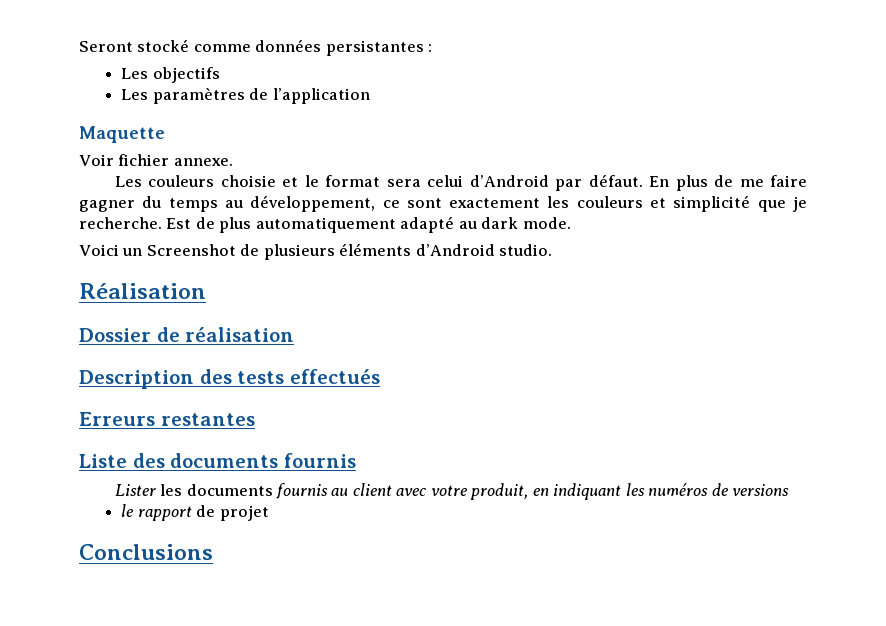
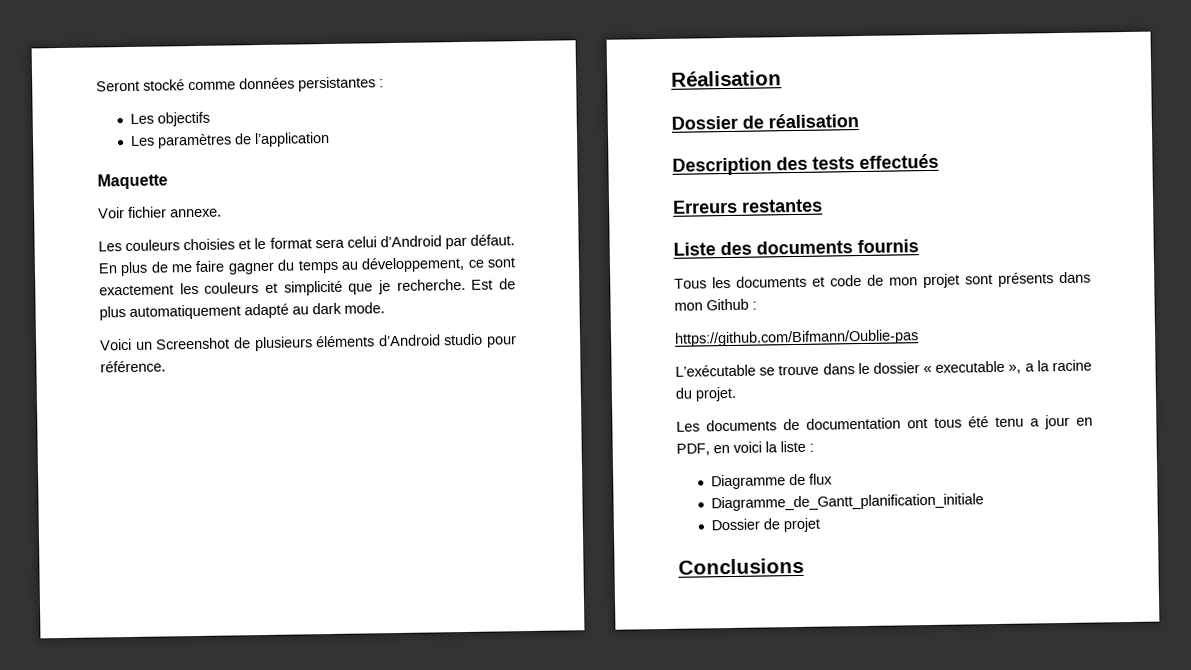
[220,175,276,187] choisie -> [183,238,236,251] choisies
[499,244,553,256] studio. -> [443,333,517,348] [100,360,166,373] studio pour référence.
[114,484,156,496] Lister -> [674,278,707,289] Tous
[275,483,789,500] [121,504,192,521] fournis au client avec votre produit, en indiquant les numéros de versions // le rapport -> [812,271,1091,289] [674,298,757,311] [674,329,919,347] [675,359,1092,377] [675,386,737,402] [676,414,1093,432] [676,440,814,456] [711,473,834,490] [711,493,985,512] [711,518,761,531] et code de mon projet sont présents dans mon Github : // https://github.com/Bifmann/Oublie-pas // L’exécutable se trouve dans le dossier « executable », a la racine du projet. // Les documents de documentation ont tous été tenu a jour en PDF, en voici la liste : // Diagramme de flux // Diagramme_de_Gantt_planification_initiale // Dossier

